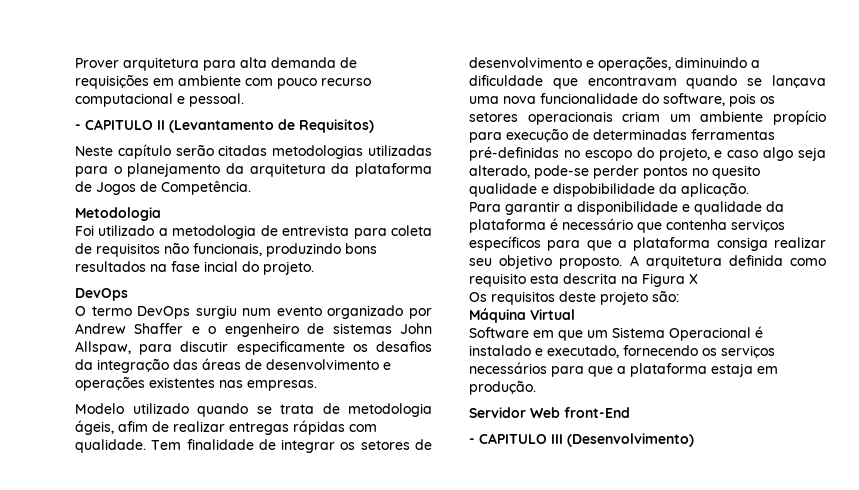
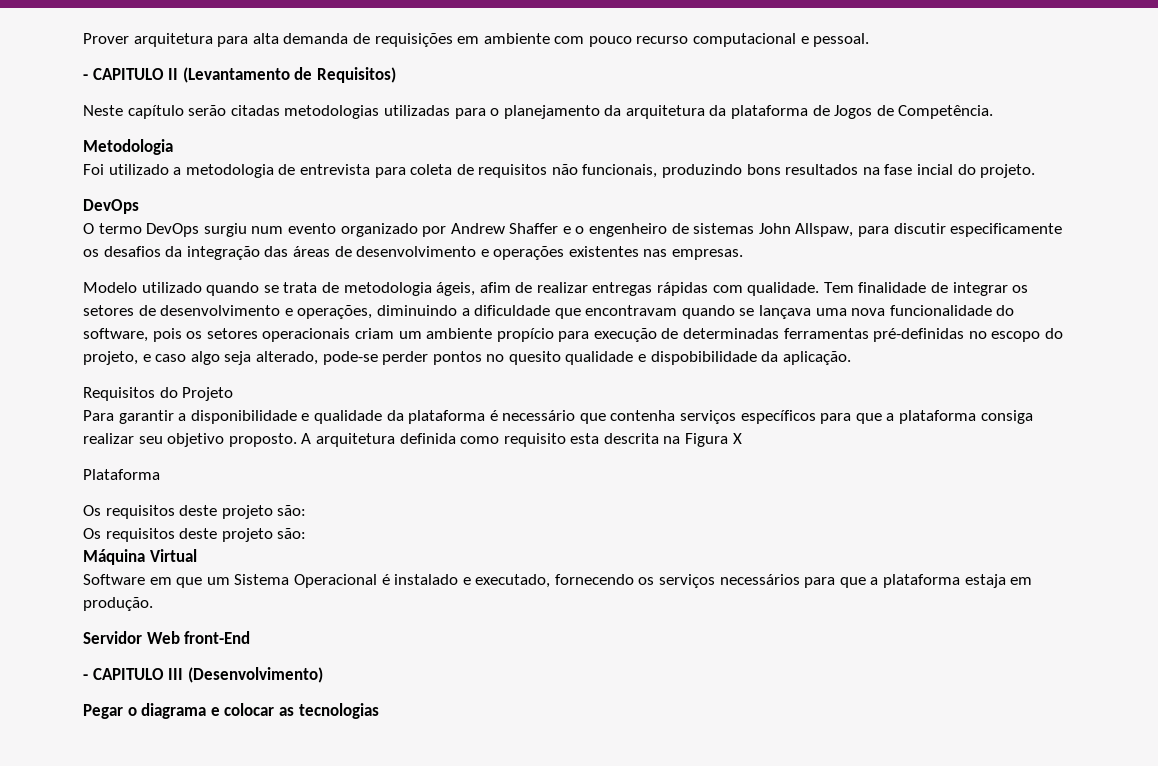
(749, 189) none -> [83,387,234,401] // Requisitos do Projeto
(698, 279) none -> [83,469,160,480] [83,505,307,519] // Plataforma // Os requisitos deste projeto são:
(694, 440) none -> [83,703,379,719] // Pegar o diagrama e colocar as tecnologias

